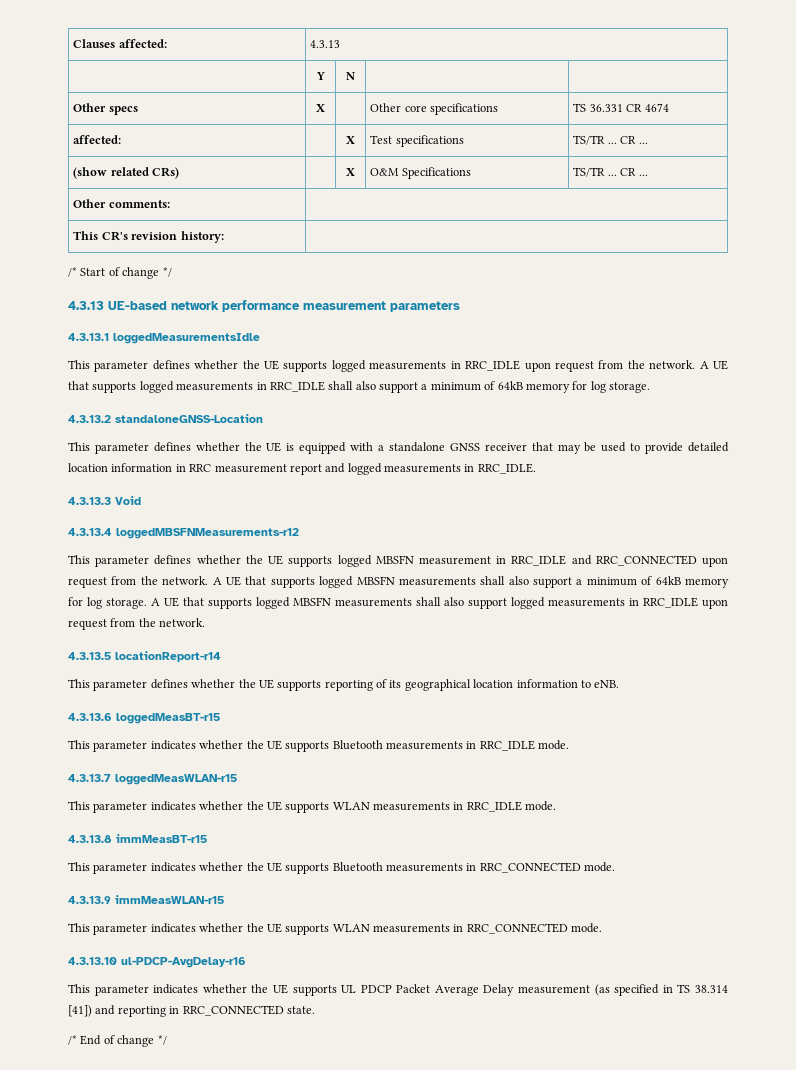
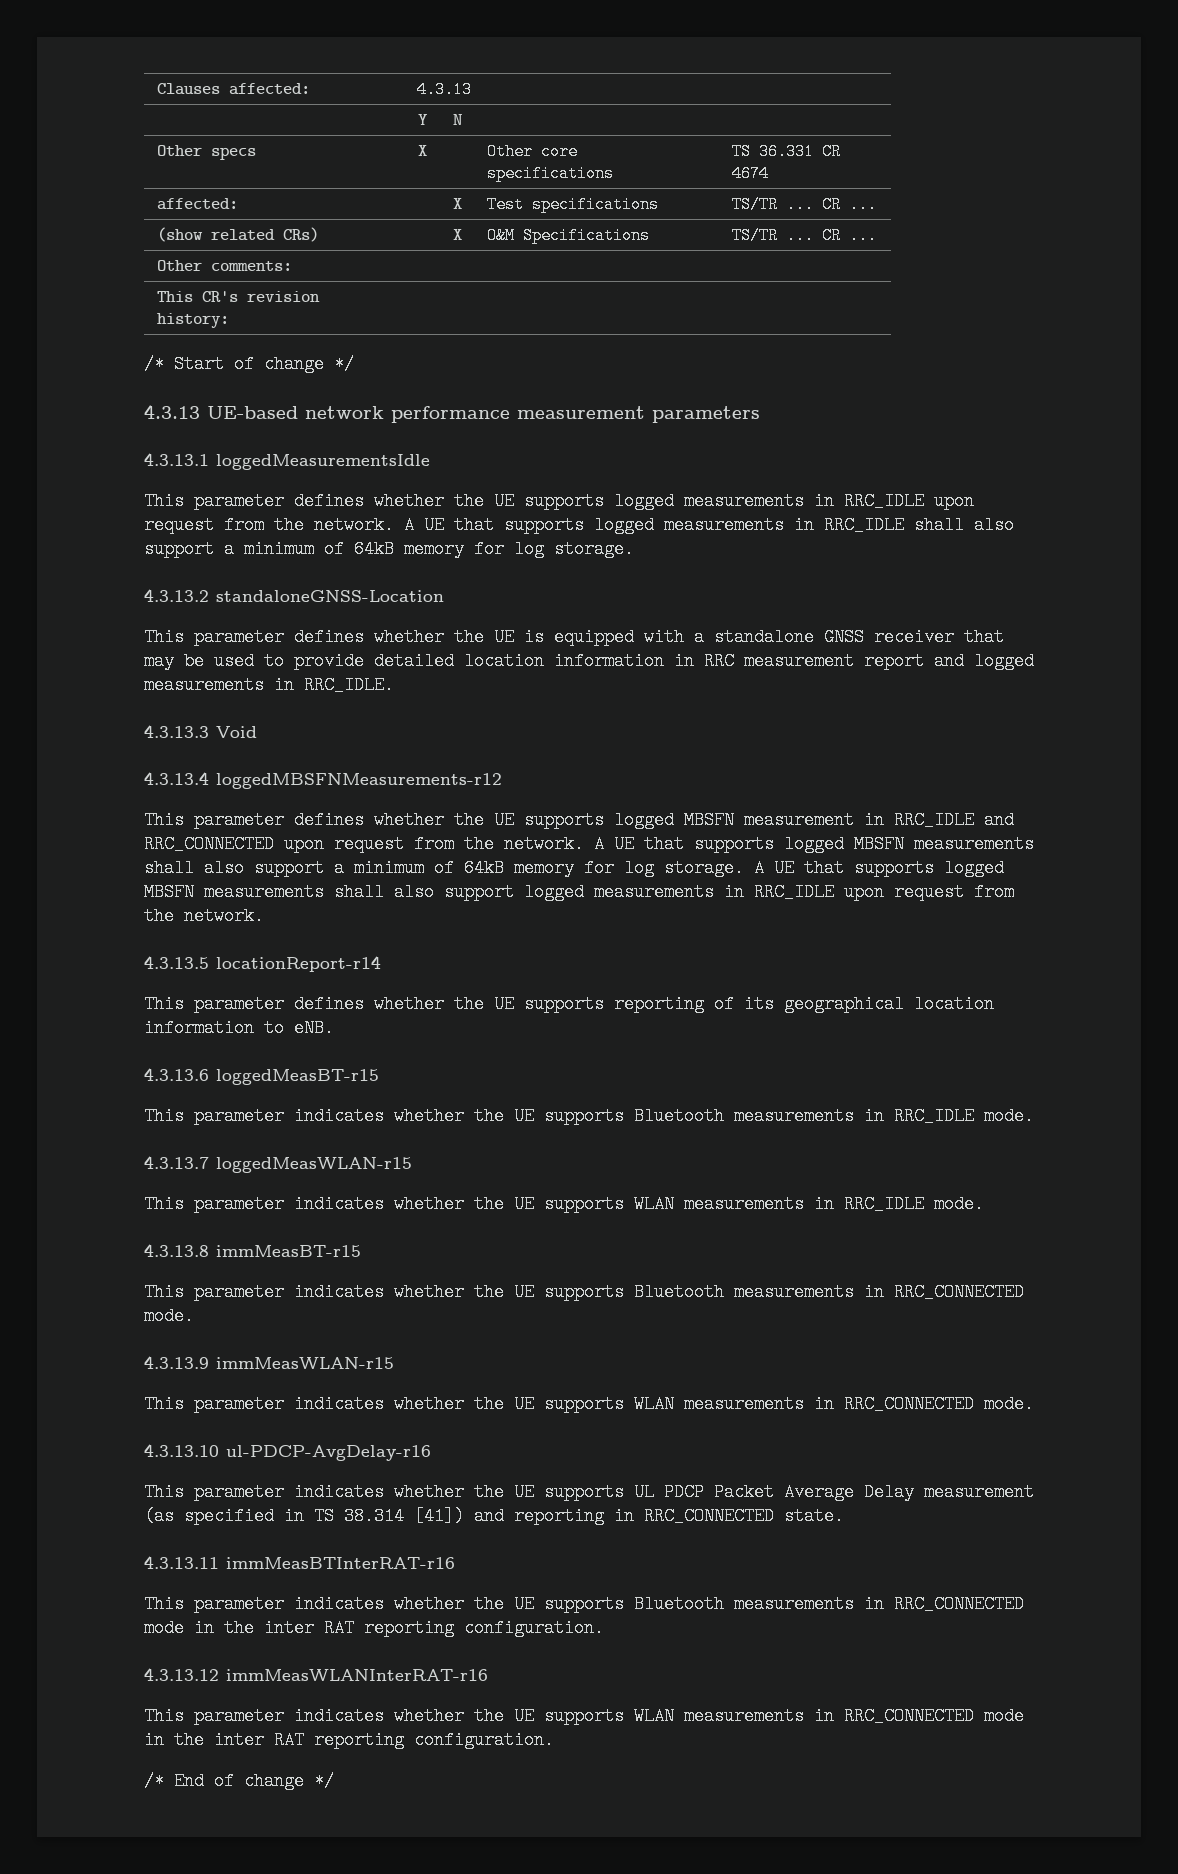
(315, 1010) none -> [144,1556,455,1569] [144,1595,1024,1613] [144,1619,604,1637] [144,1668,488,1681] [144,1707,1024,1725] [144,1731,554,1749] // 4.3.13.11 immMeasBTInterRAT-r16 // This parameter indicates whether the UE supports Bluetooth measurements in RRC_CONNECTED mode in the inter RAT reporting configuration. // 4.3.13.12 immMeasWLANInterRAT-r16 // This parameter indicates whether the UE supports WLAN measurements in RRC_CONNECTED mode in the inter RAT reporting configuration.

